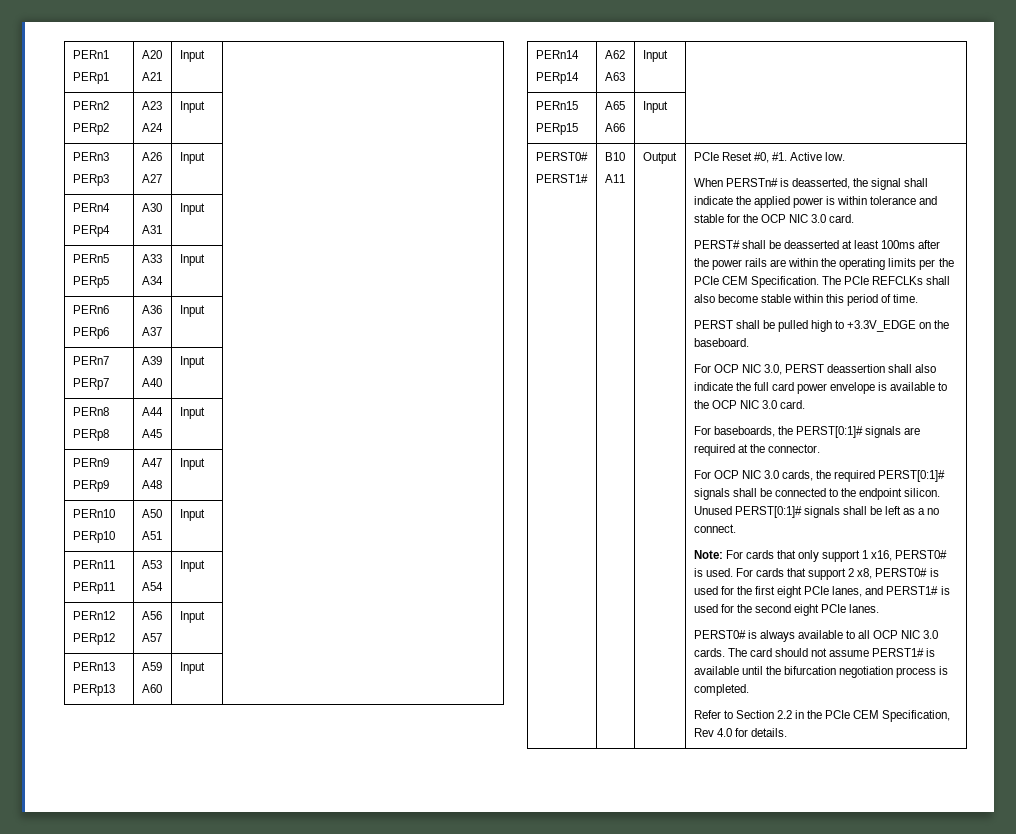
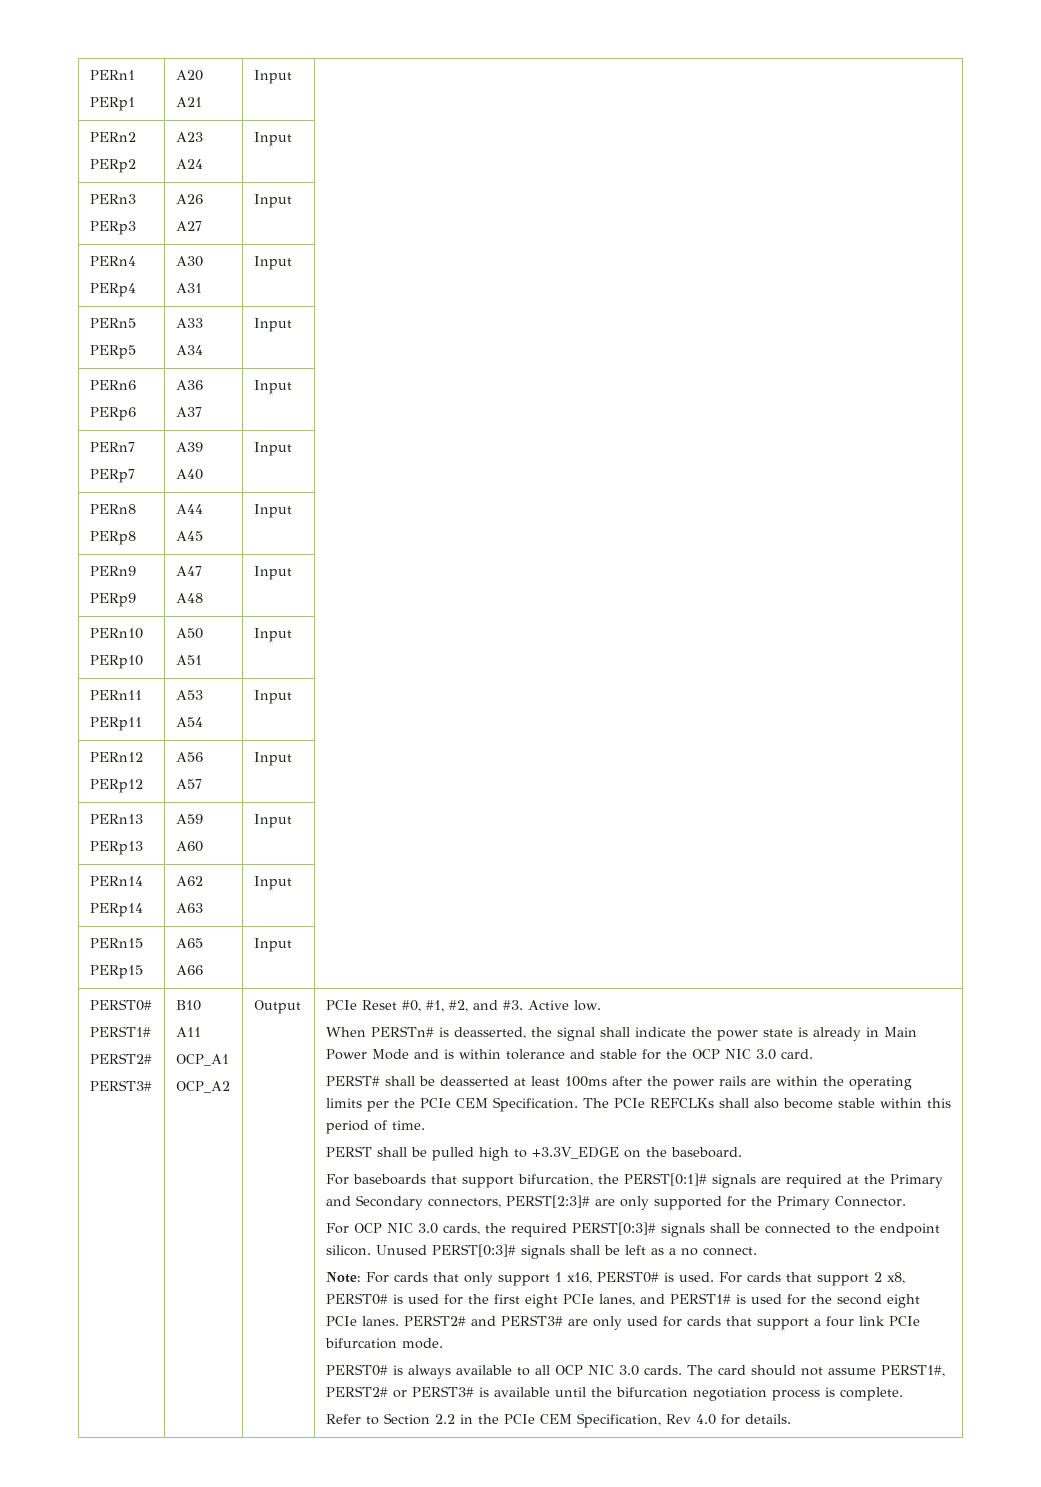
(588, 178) none -> [89,1053,152,1064] [89,1080,152,1091] // PERST2# // PERST3#
(625, 178) none -> [175,1054,229,1066] [175,1081,230,1093] // OCP_A1 // OCP_A2
[771,152,787,161] #1. -> [425,1000,523,1012] #1, #2, and #3.
[753,196,823,208] applied power -> [716,1027,917,1041] [325,1049,439,1060] power state is already in Main Power Mode and
[713,364,937,375] [693,382,948,394] [693,400,806,409] [693,426,775,437] OCP NIC 3.0, PERST deassertion shall also indicate the full card power envelope is available to the OCP NIC 3.0 card. // For baseboards, -> [352,1174,593,1188] baseboards that support bifurcation,
[767,444,820,453] connector. -> [889,1174,943,1188] [325,1195,906,1210] Primary and Secondary connectors, PERST[2:3]# are only supported for the Primary Connector.
[878,470,946,482] PERST[0:1]# -> [571,1222,656,1235] PERST[0:3]#
[734,506,802,518] PERST[0:1]# -> [431,1244,516,1257] PERST[0:3]#
(880, 608) none -> [403,1315,920,1330] [324,1338,443,1349] PERST2# and PERST3# are only used for cards that support a four link PCIe bifurcation mode.
[872,648,925,657] PERST1# -> [880,1364,945,1377] [325,1386,474,1398] PERST1#, PERST2# or PERST3#
[693,684,749,696] completed. -> [839,1387,903,1401] complete.

